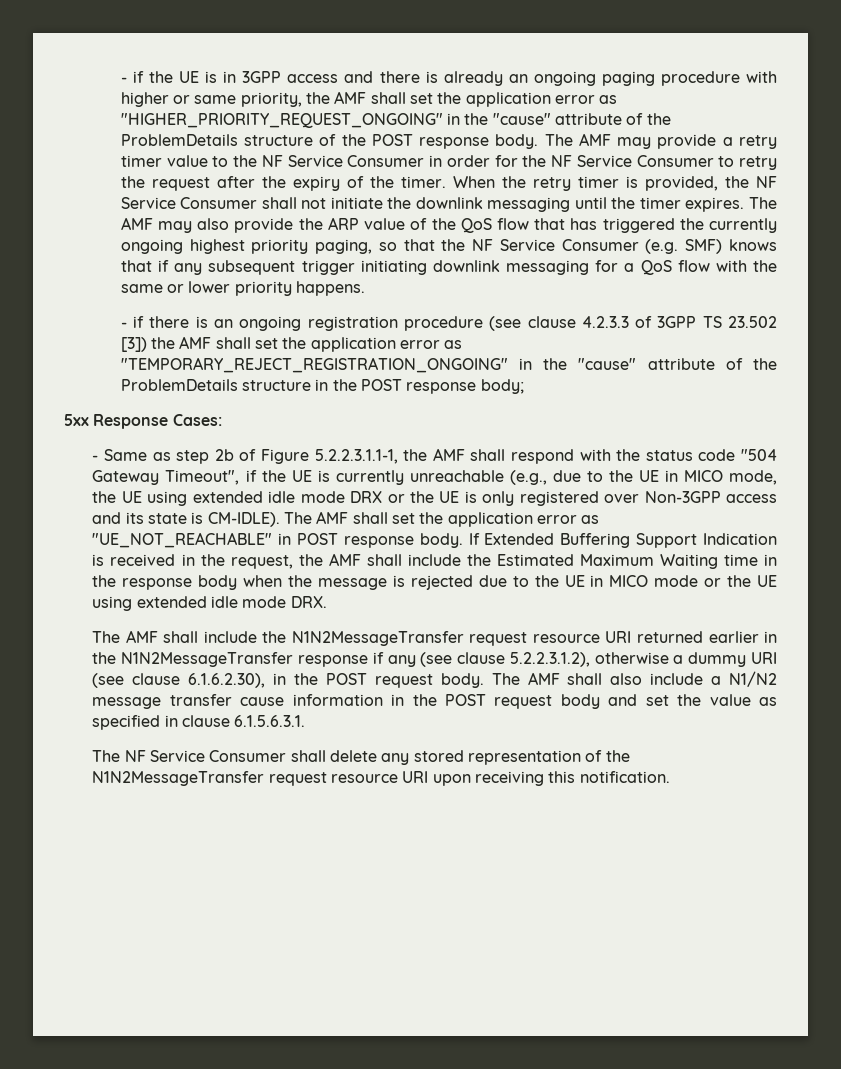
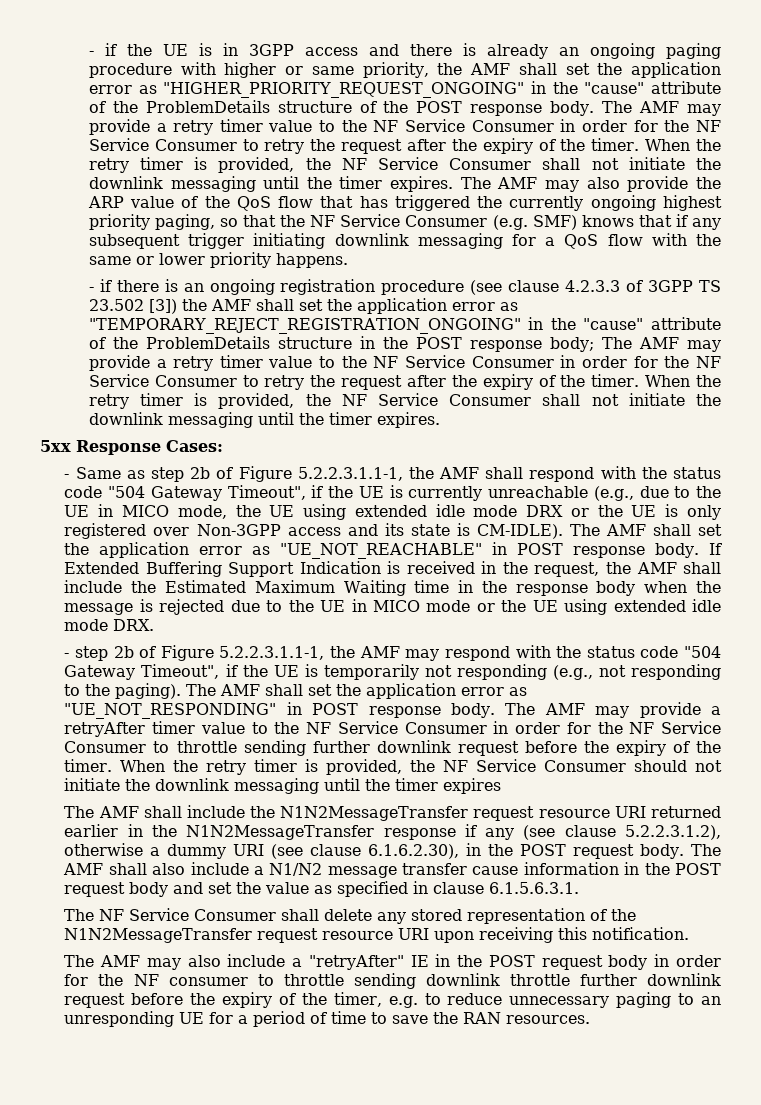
(524, 386) none -> [601,337,721,352] [88,355,722,371] [88,374,721,390] [88,393,721,409] [88,412,440,428] The AMF may provide a retry timer value to the NF Service Consumer in order for the NF Service Consumer to retry the request after the expiry of the timer. When the retry timer is provided, the NF Service Consumer shall not initiate the downlink messaging until the timer expires.
(327, 602) none -> [64,645,721,661] [64,664,721,680] [64,683,528,699] [64,702,721,719] [64,721,722,737] [64,740,721,756] [64,759,722,775] [64,778,502,794] // - step 2b of Figure 5.2.2.3.1.1-1, the AMF may respond with the status code "504 Gateway Timeout", if the UE is temporarily not responding (e.g., not responding to the paging). The AMF shall set the application error as "UE_NOT_RESPONDING" in POST response body. The AMF may provide a retryAfter timer value to the NF Service Consumer in order for the NF Service Consumer to throttle sending further downlink request before the expiry of the timer. When the retry timer is provided, the NF Service Consumer should not initiate the downlink messaging until the timer expires
(670, 777) none -> [64,954,722,970] [64,973,721,989] [64,992,721,1008] [64,1011,591,1027] // The AMF may also include a "retryAfter" IE in the POST request body in order for the NF consumer to throttle sending downlink throttle further downlink request before the expiry of the timer, e.g. to reduce unnecessary paging to an unresponding UE for a period of time to save the RAN resources.

